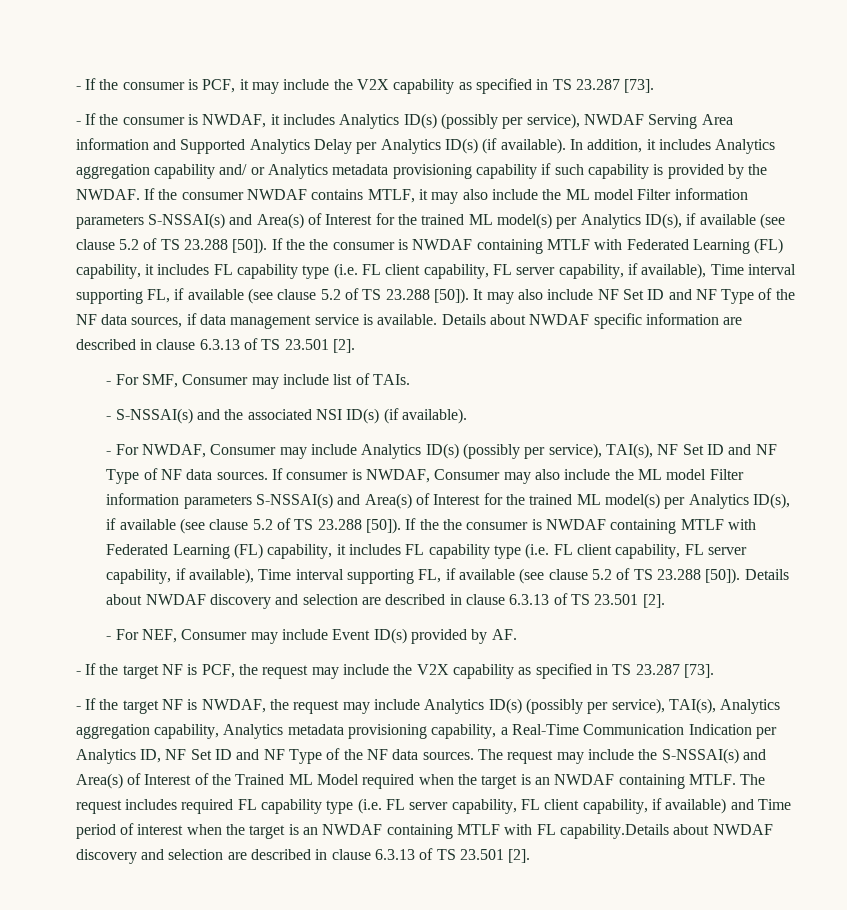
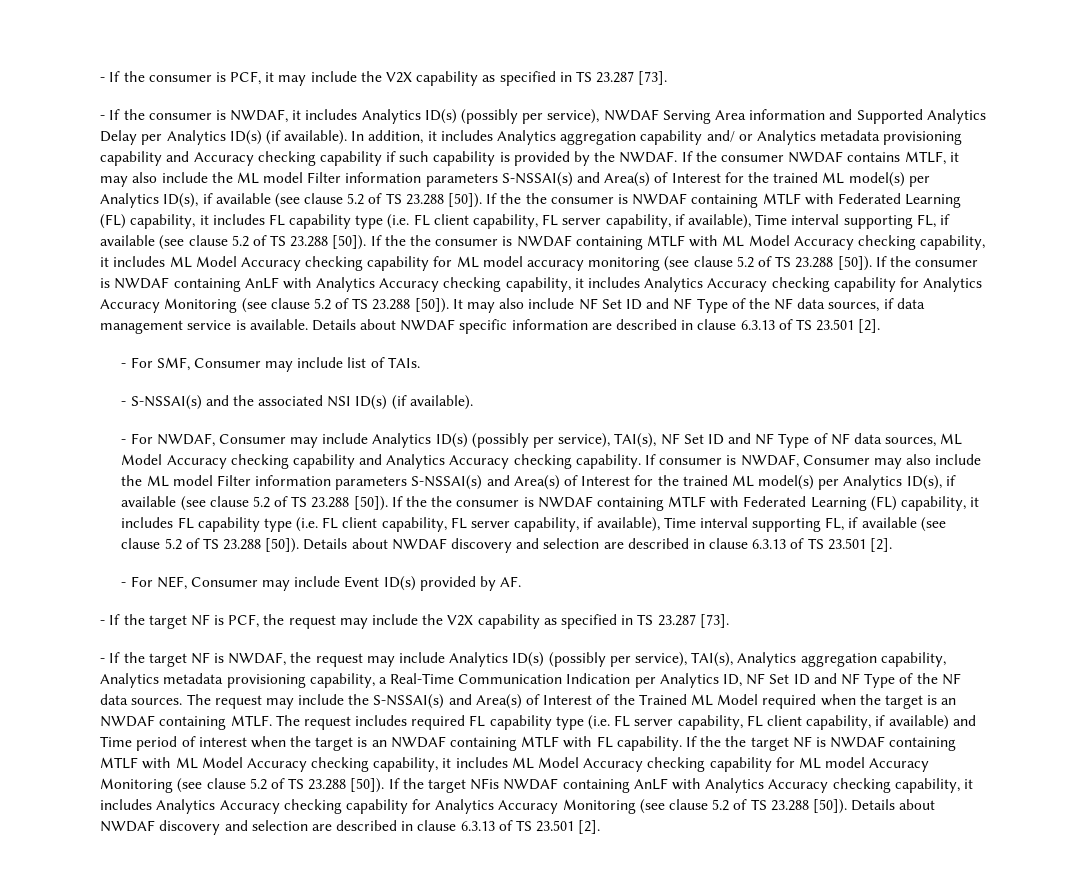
(537, 171) none -> [166,151,382,166] and Accuracy checking capability
(469, 296) none -> [370,235,986,250] [100,256,979,271] [100,277,983,292] [100,298,449,313] If the the consumer is NWDAF containing MTLF with ML Model Accuracy checking capability, it includes ML Model Accuracy checking capability for ML model accuracy monitoring (see clause 5.2 of TS 23.288 [50]). If the consumer is NWDAF containing AnLF with Analytics Accuracy checking capability, it includes Analytics Accuracy checking capability for Analytics Accuracy Monitoring (see clause 5.2 of TS 23.288 [50]).
[216,472,268,480] sources. -> [885,433,963,447] [121,454,641,469] sources, ML Model Accuracy checking capability and Analytics Accuracy checking capability.
[559,824,669,839] capability.Details -> [616,736,957,751] [100,757,930,772] [100,778,973,793] [100,799,896,814] capability. If the the target NF is NWDAF containing MTLF with ML Model Accuracy checking capability, it includes ML Model Accuracy checking capability for ML model Accuracy Monitoring (see clause 5.2 of TS 23.288 [50]). If the target NFis NWDAF containing AnLF with Analytics Accuracy checking capability, it includes Analytics Accuracy checking capability for Analytics Accuracy Monitoring (see clause 5.2 of TS 23.288 [50]). Details

